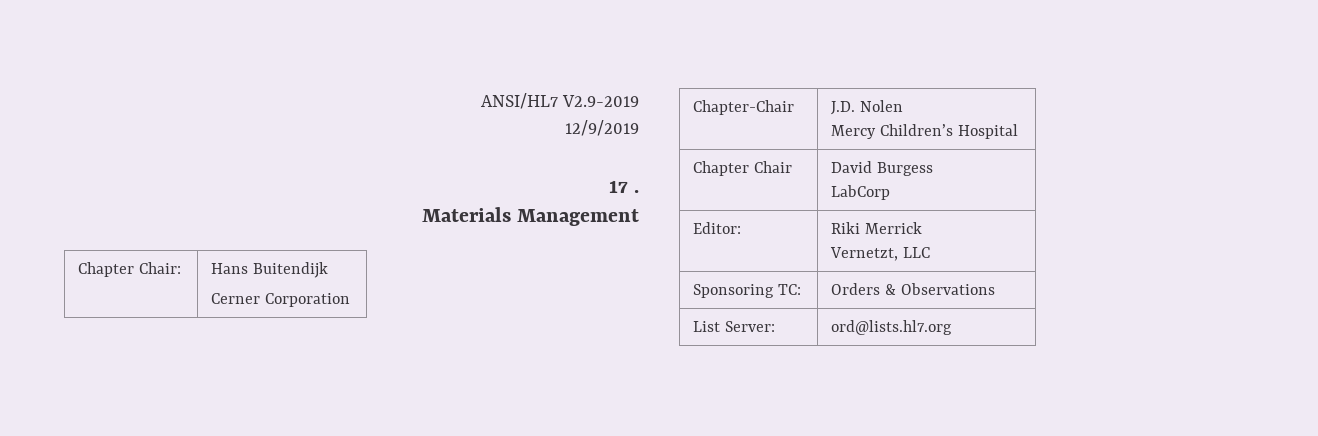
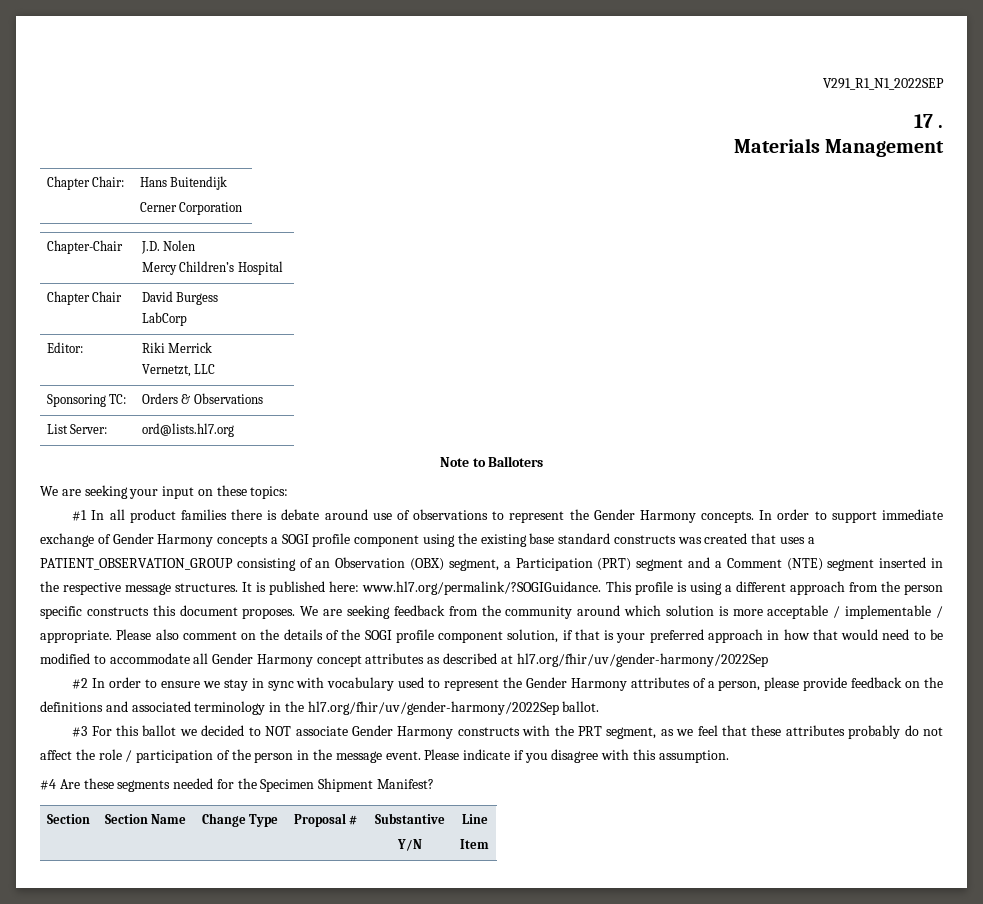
[480,93,639,109] [565,120,639,136] ANSI/HL7 V2.9-2019 // 12/9/2019 -> [823,78,944,90] V291_R1_N1_2022SEP
(952, 327) none -> [439,456,544,467] [40,485,289,499] [72,509,943,523] [40,533,815,547] [40,557,944,571] [40,581,943,595] [40,605,944,619] [40,629,943,643] [40,653,768,667] [72,677,944,691] [40,701,600,715] [72,725,944,739] [40,749,729,763] [40,778,435,792] [47,814,91,824] [105,814,187,824] [202,813,279,827] [294,813,358,827] [375,813,445,824] [397,839,422,851] [461,814,488,824] [460,839,489,849] // Note to Balloters // We are seeking your input on these topics: // #1 In all product families there is debate around use of observations to represent the Gender Harmony concepts. In order to support immediate exchange of Gender Harmony concepts a SOGI profile component using the existing base standard constructs was created that uses a PATIENT_OBSERVATION_GROUP consisting of an Observation (OBX) segment, a Participation (PRT) segment and a Comment (NTE) segment inserted in the respective message structures. It is published here: www.hl7.org/permalink/?SOGIGuidance. This profile is using a different approach from the person specific constructs this document proposes. We are seeking feedback from the community around which solution is more acceptable / implementable / appropriate. Please also comment on the details of the SOGI profile component solution, if that is your preferred approach in how that would need to be modified to accommodate all Gender Harmony concept attributes as described at hl7.org/fhir/uv/gender-harmony/2022Sep // #2 In order to ensure we stay in sync with vocabulary used to represent the Gender Harmony attributes of a person, please provide feedback on the definitions and associated terminology in the hl7.org/fhir/uv/gender-harmony/2022Sep ballot. // #3 For this ballot we decided to NOT associate Gender Harmony constructs with the PRT segment, as we feel that these attributes probably do not affect the role / participation of the person in the message event. Please indicate if you disagree with this assumption. // #4 Are these segments needed for the Specimen Shipment Manifest? // Section | Section Name | Change Type | Proposal # | Substantive // Y/N | Line // Item

